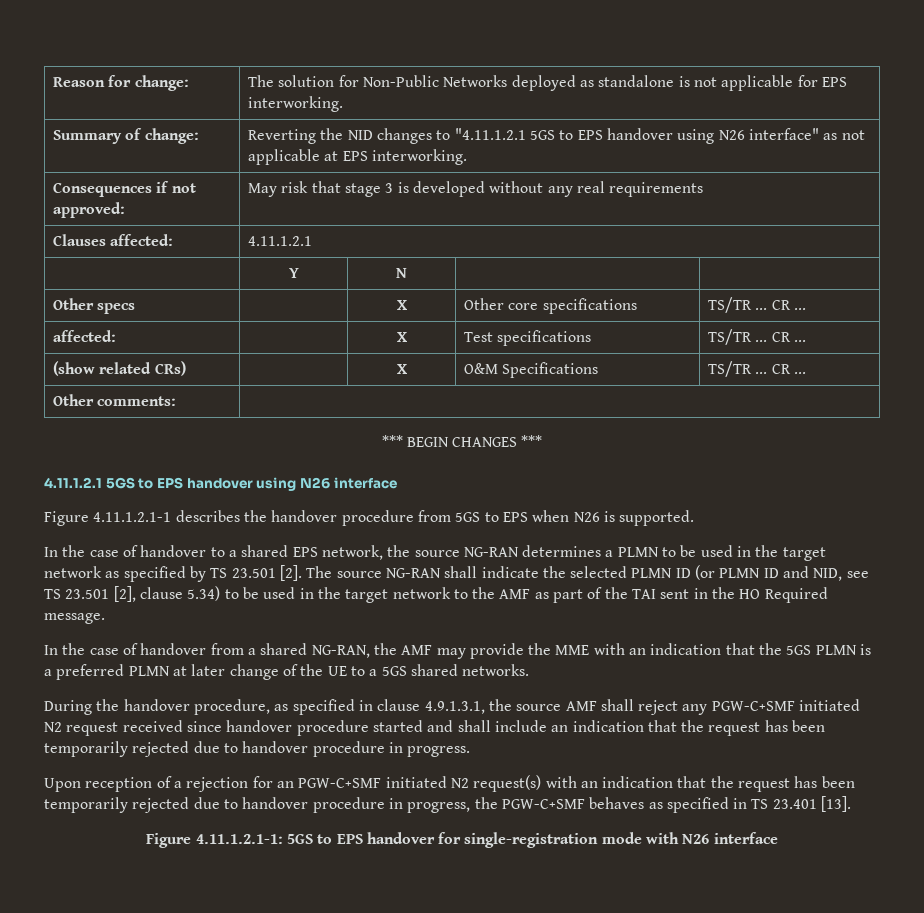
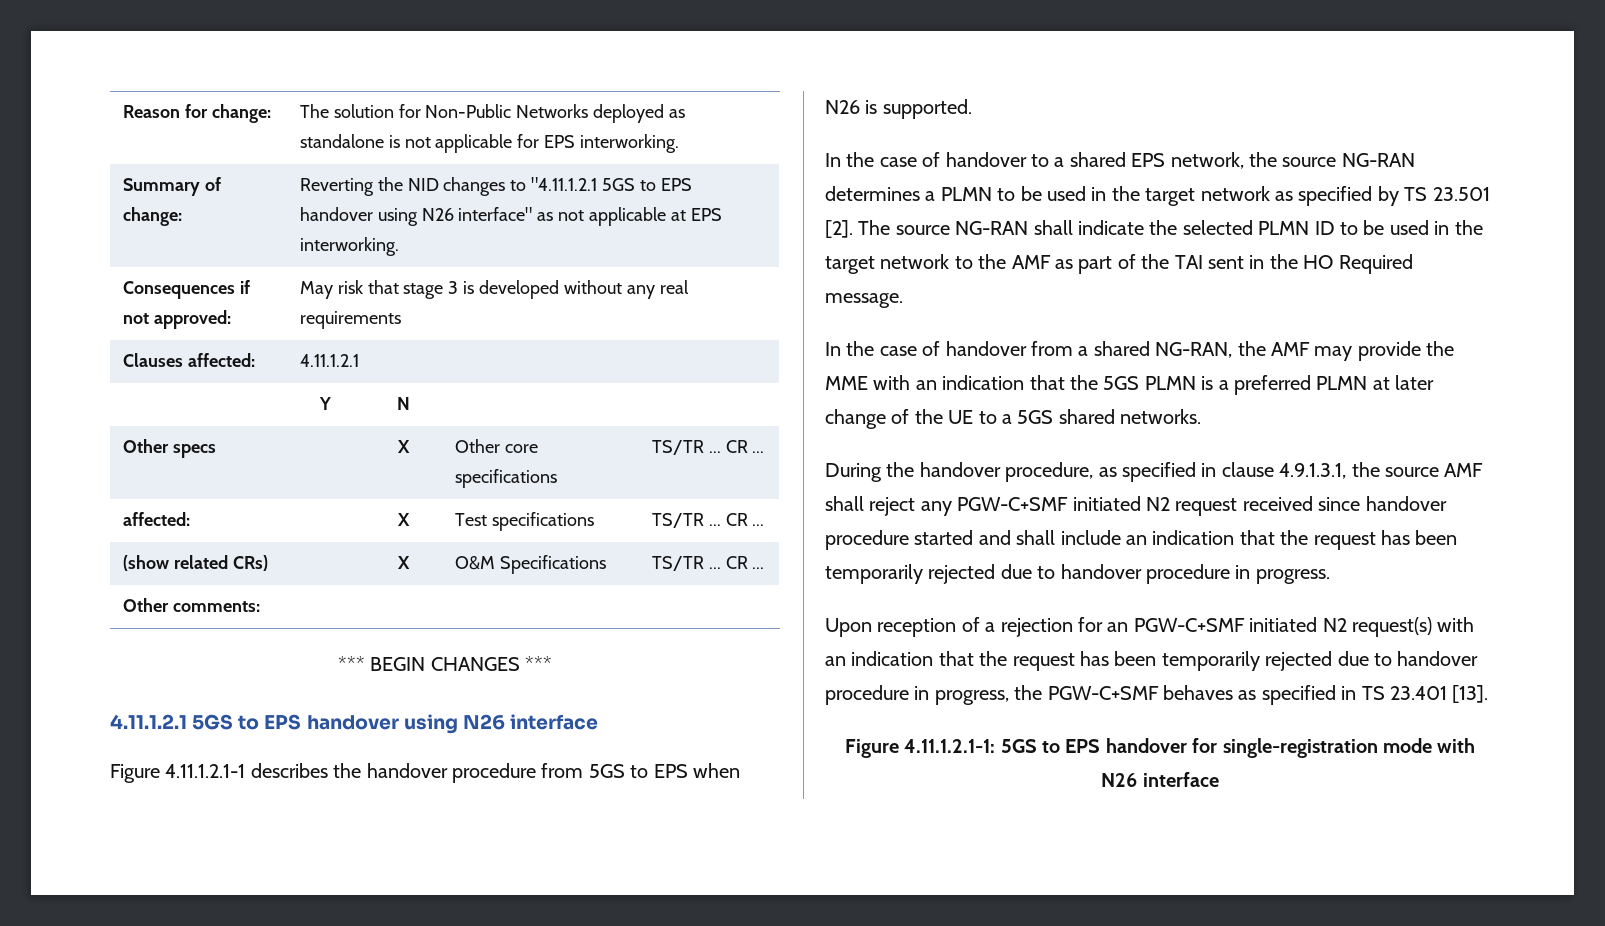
[695,565,869,581] [44,586,221,602] (or PLMN ID and NID, see TS 23.501 [2], clause 5.34) -> (1335, 228) none

